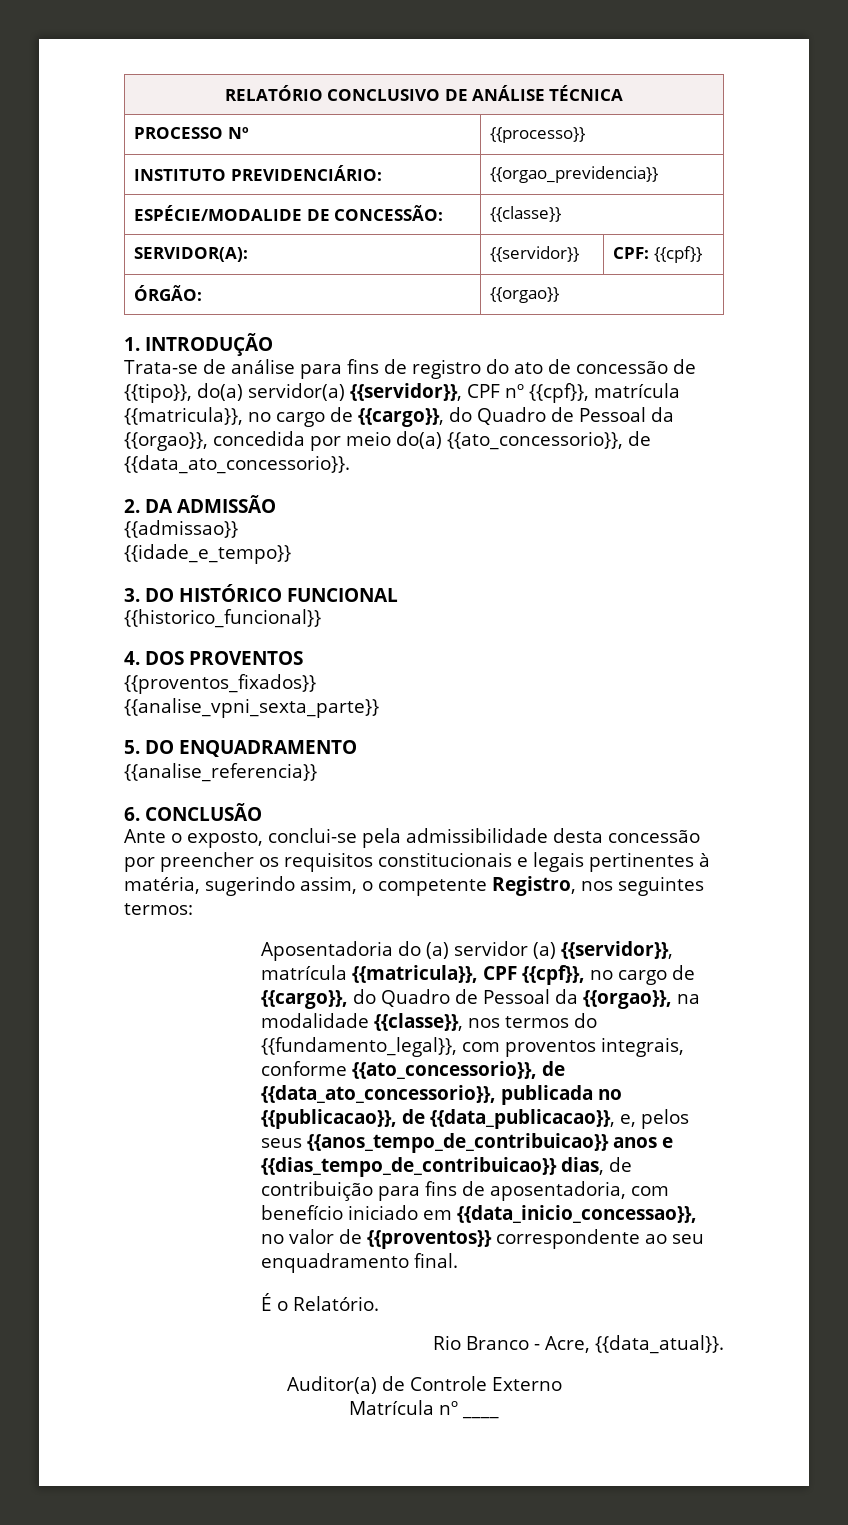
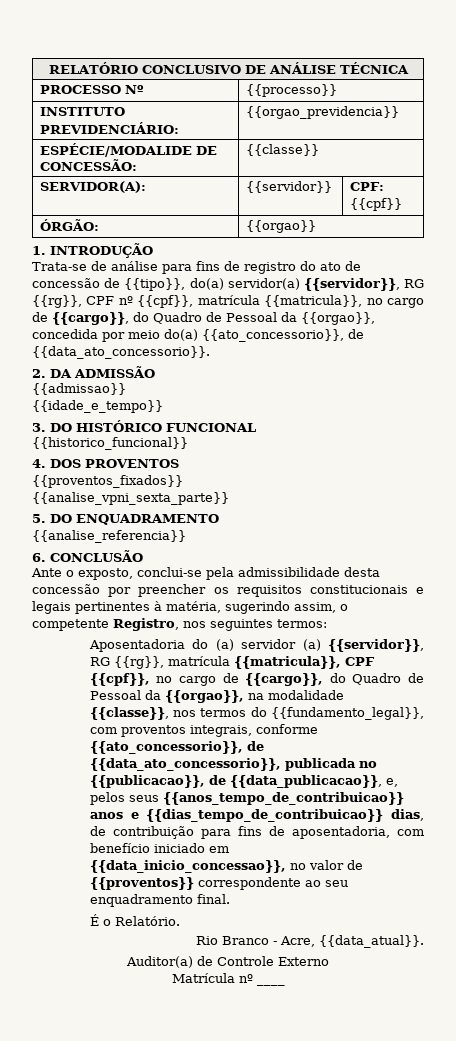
(462, 392) none -> [404,279,424,288] [32,295,82,308] RG {{rg}},
(674, 950) none -> [89,656,164,669] RG {{rg}},

